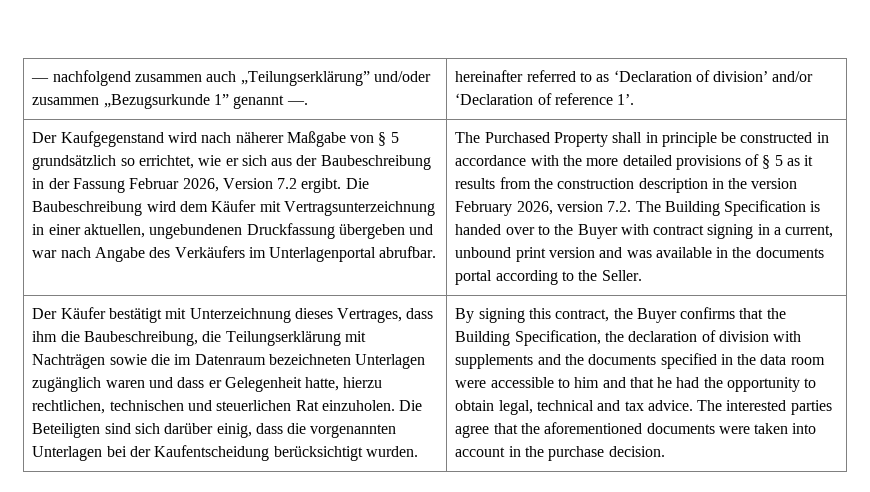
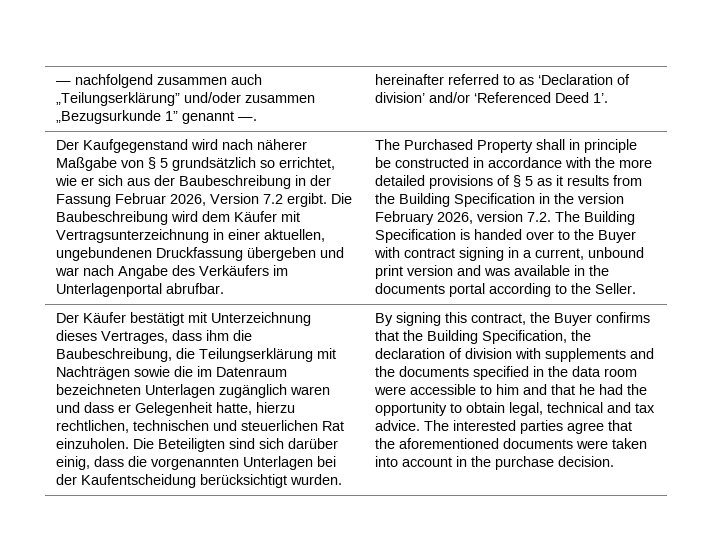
[455,93,613,105] ‘Declaration of reference -> [474,92,590,103] ‘Referenced Deed
[557,178,708,193] construction description -> [399,193,536,207] Building Specification

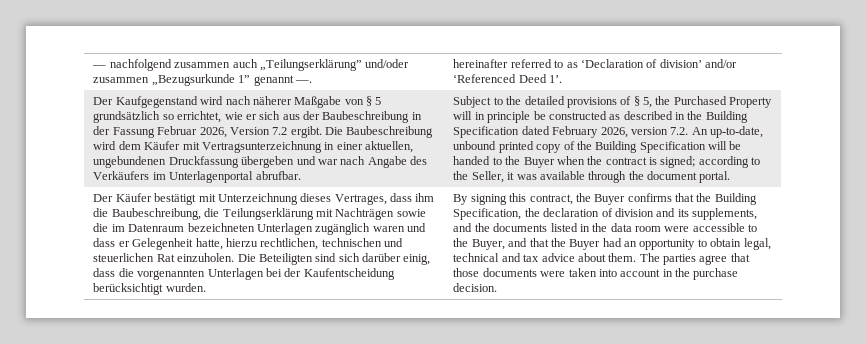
[375,139,401,150] The -> [453,96,671,108] Subject to the detailed provisions of § 5, the
[536,139,566,150] shall -> [453,111,473,120] will
[473,157,653,168] [375,175,643,189] [375,193,625,207] [375,211,636,225] [375,229,637,243] [374,247,645,261] [375,265,610,279] [375,283,637,297] in accordance with the more detailed provisions of § 5 as it results from the Building Specification in the version February 2026, version 7.2. The Building Specification is handed over to the Buyer with contract signing in a current, unbound print version and was available in the documents portal according to the Seller. -> [609,111,748,123] [453,126,764,138] [453,141,742,153] [453,156,761,168] [453,171,731,183] as described in the Building Specification dated February 2026, version 7.2. An up-to-date, unbound printed copy of the Building Specification will be handed to the Buyer when the contract is signed; according to the Seller, it was available through the document portal.
[515,348,627,362] with supplements -> [656,208,758,220] and its supplements,
[473,366,530,380] specified -> [550,223,578,232] listed
[496,384,648,395] him and that he had the -> [453,238,638,250] the Buyer, and that the Buyer had an
[375,420,517,431] advice. The interested -> [541,253,660,262] advice about them. The
[375,438,500,449] the aforementioned -> [453,268,480,277] those

